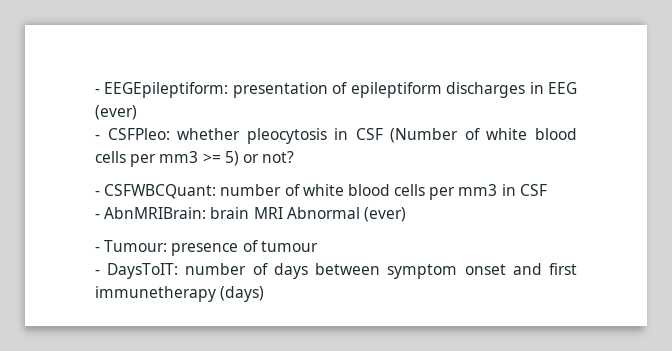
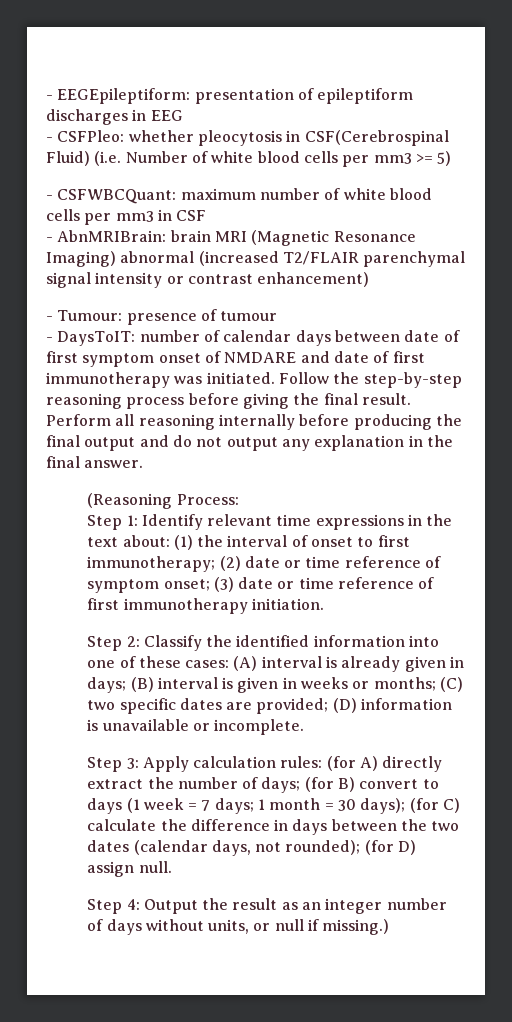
[95,105,137,120] (ever) -> (183, 115) none
[355,128,459,143] CSF (Number -> [304,130,449,146] [46,151,188,166] CSF(Cerebrospinal Fluid) (i.e. Number
[242,151,295,163] or not? -> (452, 158) none
(217, 191) none -> [180,188,256,200] maximum
[286,207,406,222] Abnormal (ever) -> [251,230,416,246] [46,251,466,267] [46,272,370,288] (Magnetic Resonance Imaging) abnormal (increased T2/FLAIR parenchymal signal intensity or contrast enhancement)
[273,263,577,279] [95,286,265,302] days between symptom onset and first immunetherapy (days) -> [223,330,460,346] [46,351,425,367] [46,372,462,388] [46,393,411,409] [46,414,462,430] [46,435,453,451] [46,456,144,468] [87,493,239,509] [87,514,453,530] [87,535,410,550] [87,556,442,572] [87,577,435,593] [87,598,324,614] [87,635,440,651] [87,656,465,672] [87,677,464,693] [87,698,453,714] [87,719,305,735] [87,756,443,772] [87,777,439,793] [87,798,461,814] [87,819,460,835] [87,840,417,856] [87,861,172,877] [87,898,447,914] [87,919,390,935] calendar days between date of first symptom onset of NMDARE and date of first immunotherapy was initiated. Follow the step-by-step reasoning process before giving the final result. Perform all reasoning internally before producing the final output and do not output any explanation in the final answer. // (Reasoning Process: // Step 1: Identify relevant time expressions in the text about: (1) the interval of onset to first immunotherapy; (2) date or time reference of symptom onset; (3) date or time reference of first immunotherapy initiation. // Step 2: Classify the identified information into one of these cases: (A) interval is already given in days; (B) interval is given in weeks or months; (C) two specific dates are provided; (D) information is unavailable or incomplete. // Step 3: Apply calculation rules: (for A) directly extract the number of days; (for B) convert to days (1 week = 7 days; 1 month = 30 days); (for C) calculate the difference in days between the two dates (calendar days, not rounded); (for D) assign null. // Step 4: Output the result as an integer number of days without units, or null if missing.)

